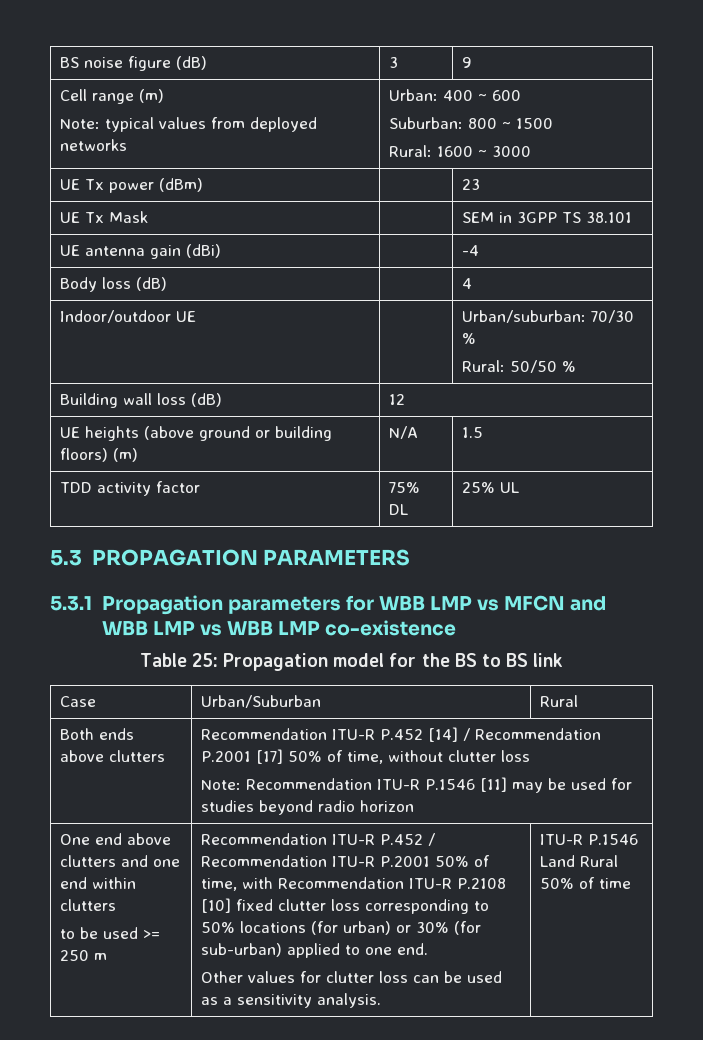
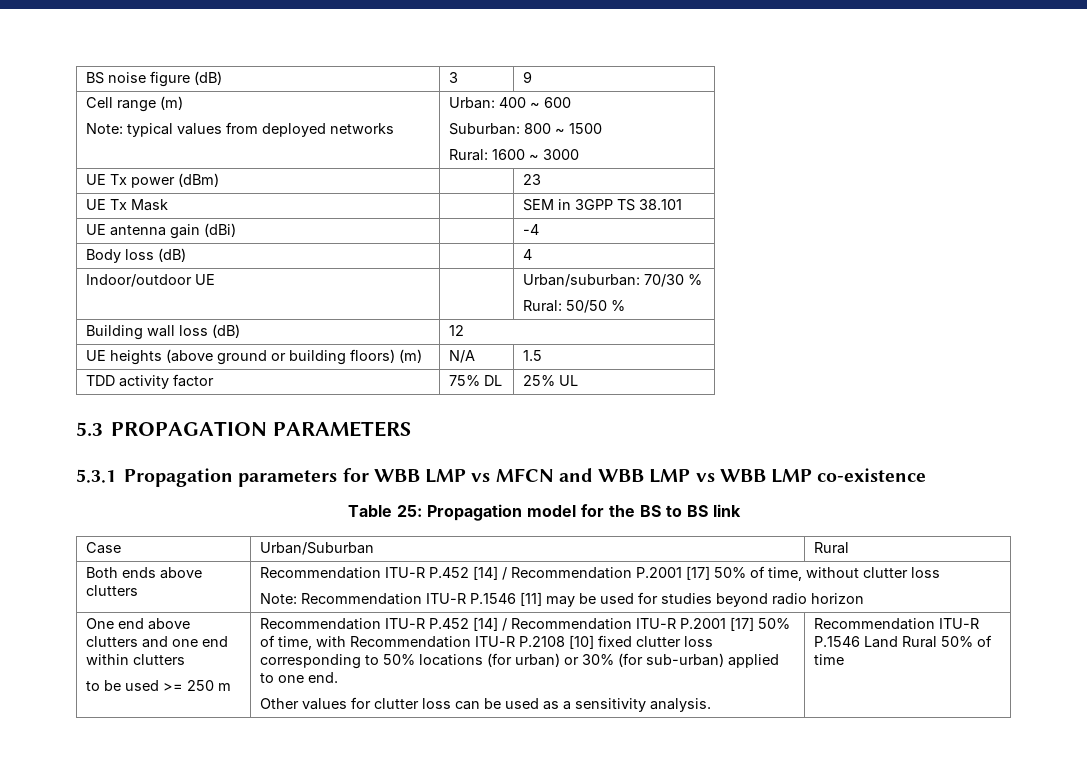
(424, 839) none -> [472,617,498,631] [14]
(431, 861) none -> [729,617,754,631] [17]
(382, 1000) none -> [813,618,935,630] Recommendation

